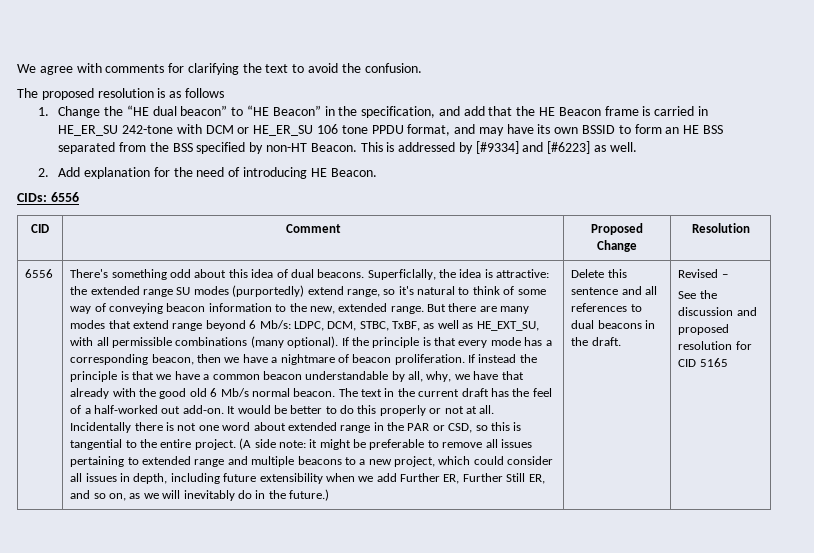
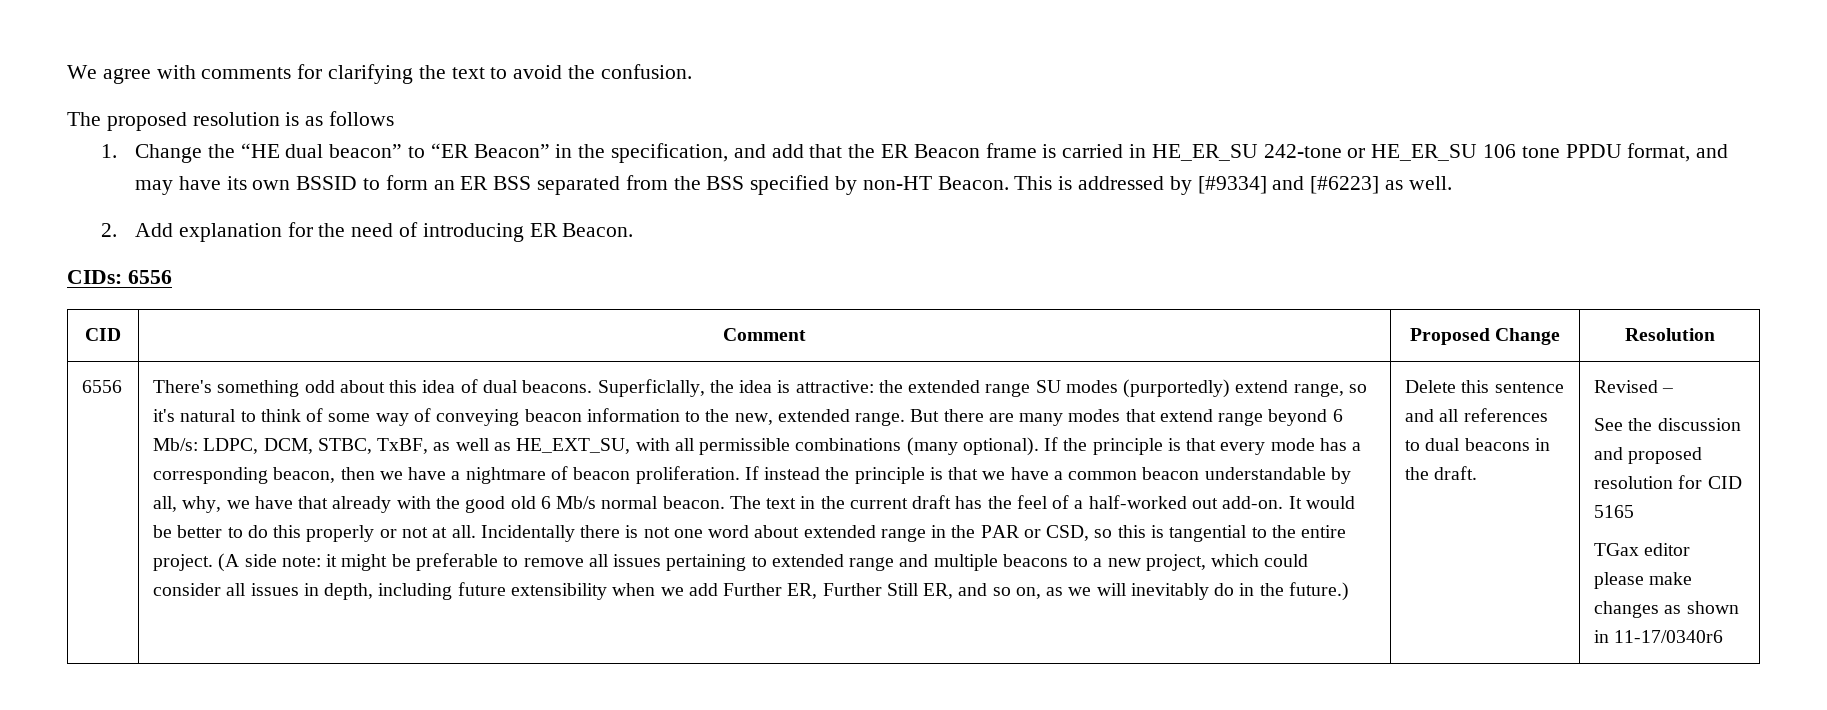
[246,105,269,116] “HE -> [430,143,469,158] “ER
[538,107,555,116] HE -> [880,144,909,158] ER
[176,124,234,134] with DCM -> (1342, 151) none
[683,125,700,134] HE -> [460,176,489,190] ER
[310,168,327,177] HE -> [529,223,558,237] ER
(728, 362) none -> [1594,543,1691,556] [1594,572,1693,589] [1594,601,1739,618] [1594,630,1724,643] // TGax editor please make changes as shown in 11-17/0340r6

